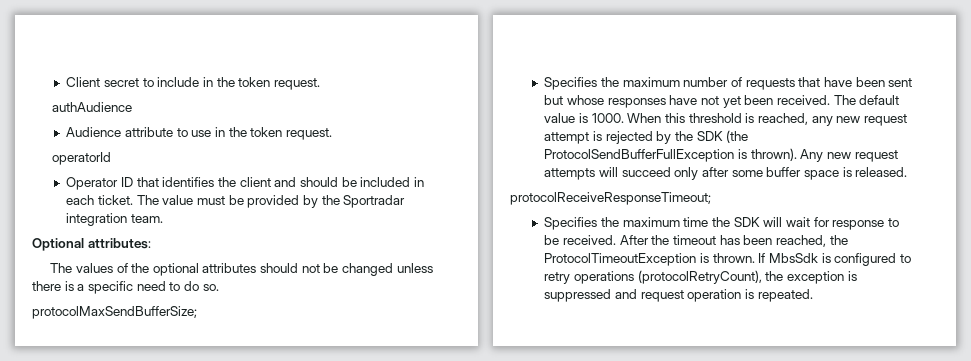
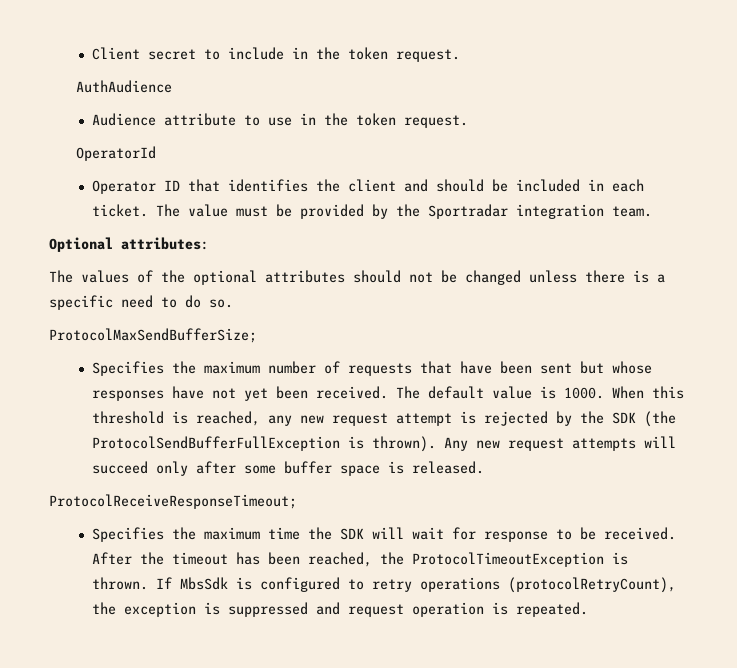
[51,102,132,112] authAudience -> [75,80,172,93] AuthAudience
[51,152,111,165] operatorId -> [75,146,156,161] OperatorId
[32,306,197,319] protocolMaxSendBufferSize; -> [49,328,257,343] ProtocolMaxSendBufferSize;
[510,192,711,205] protocolReceiveResponseTimeout; -> [49,494,297,509] ProtocolReceiveResponseTimeout;

